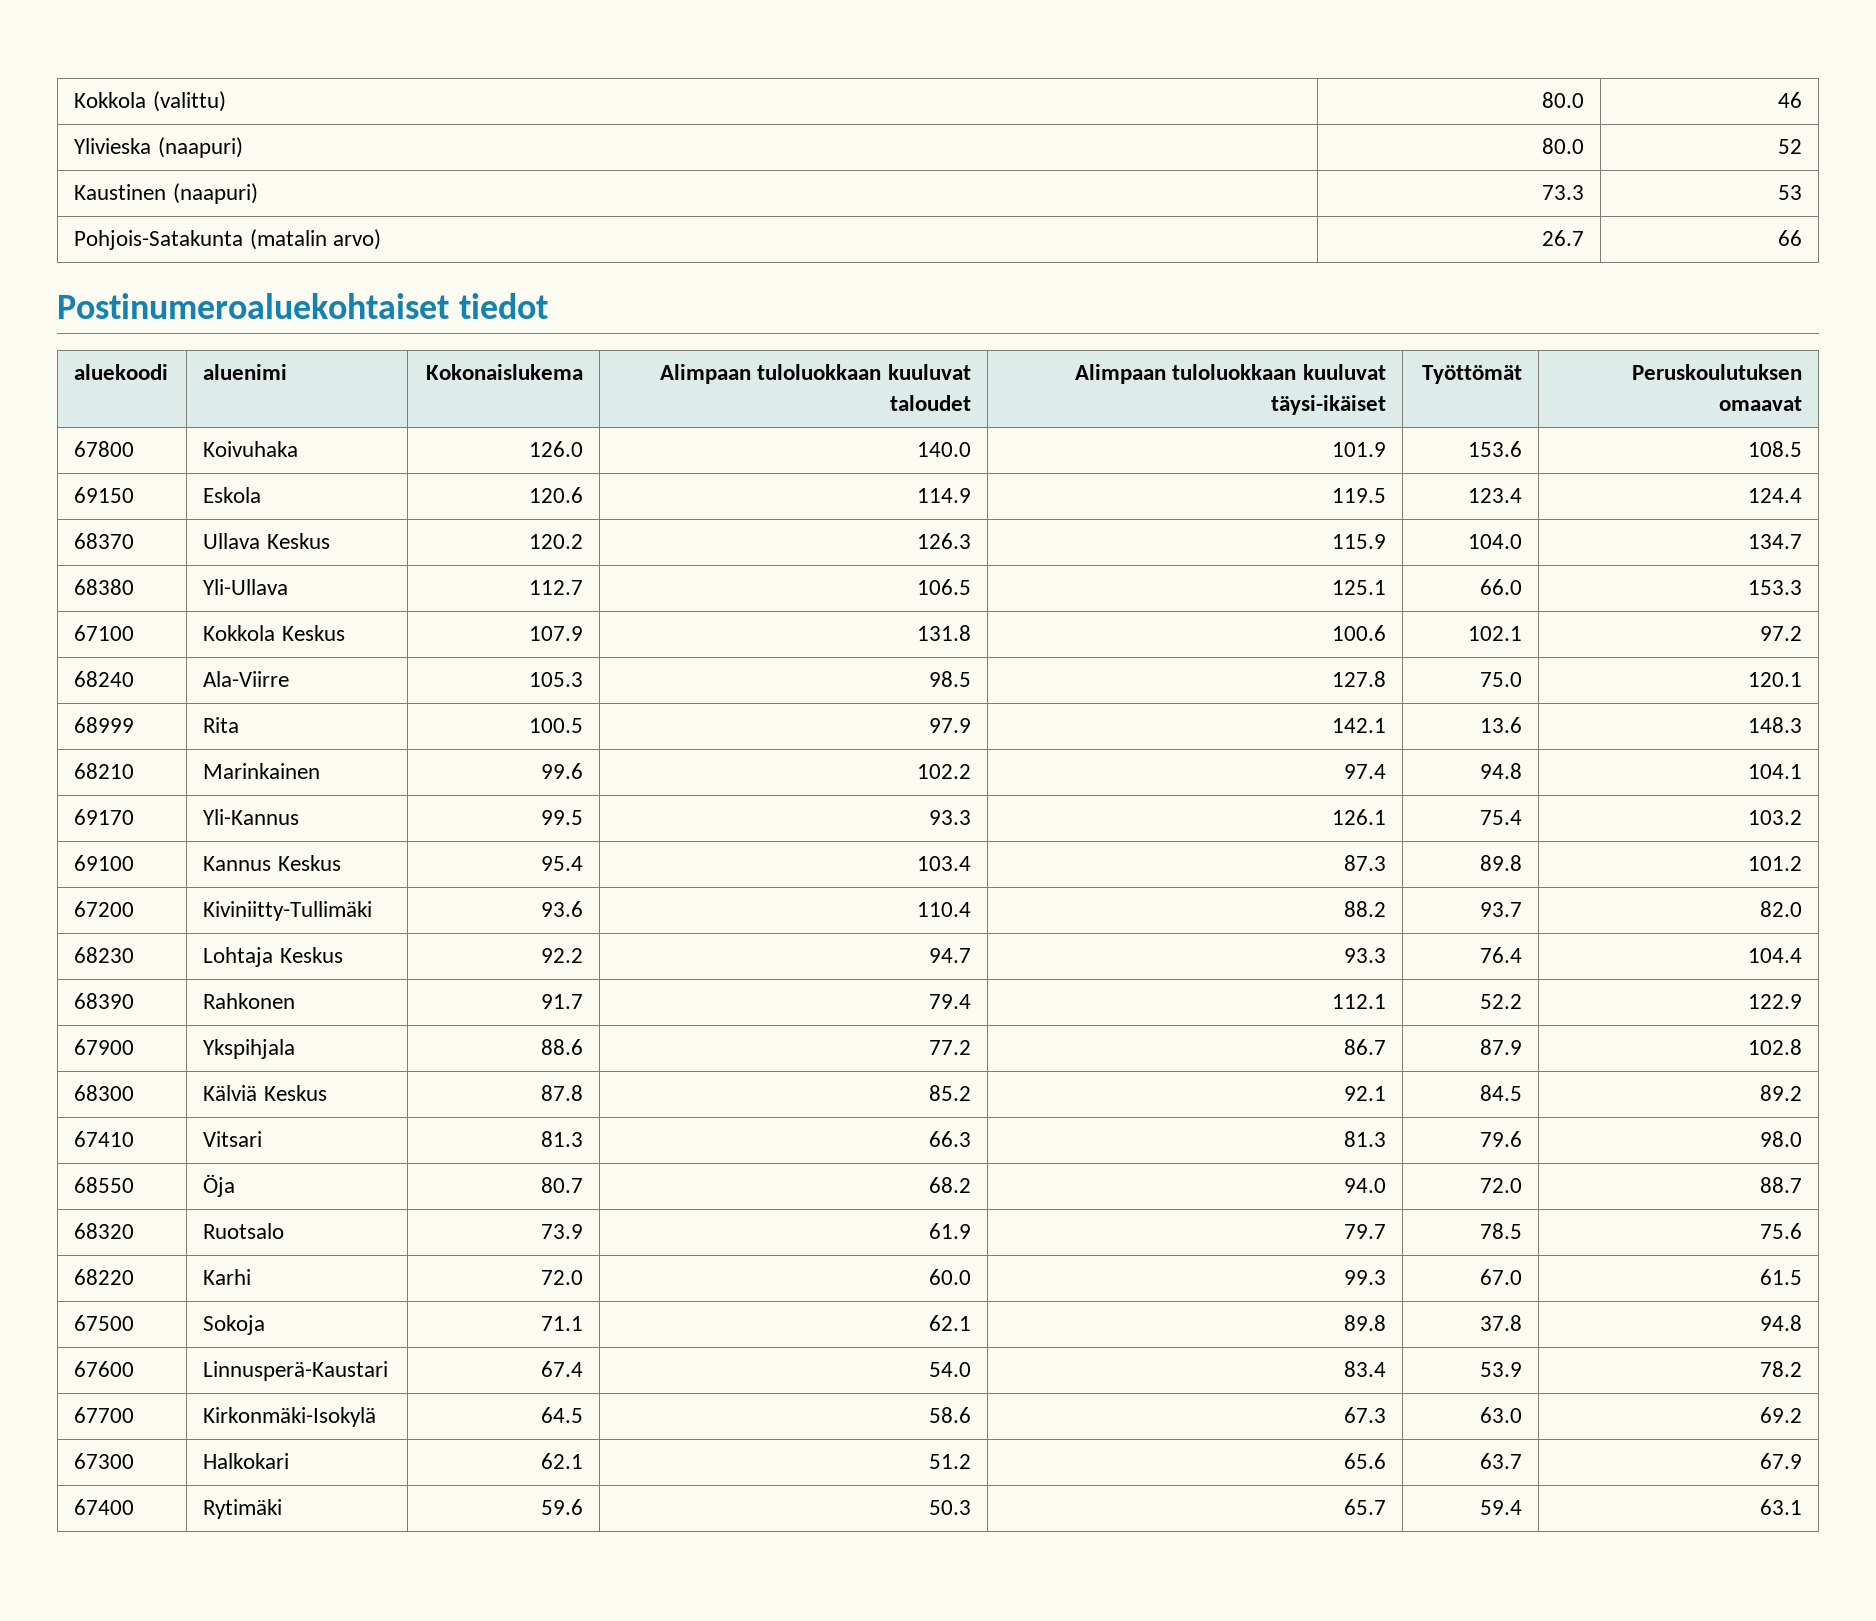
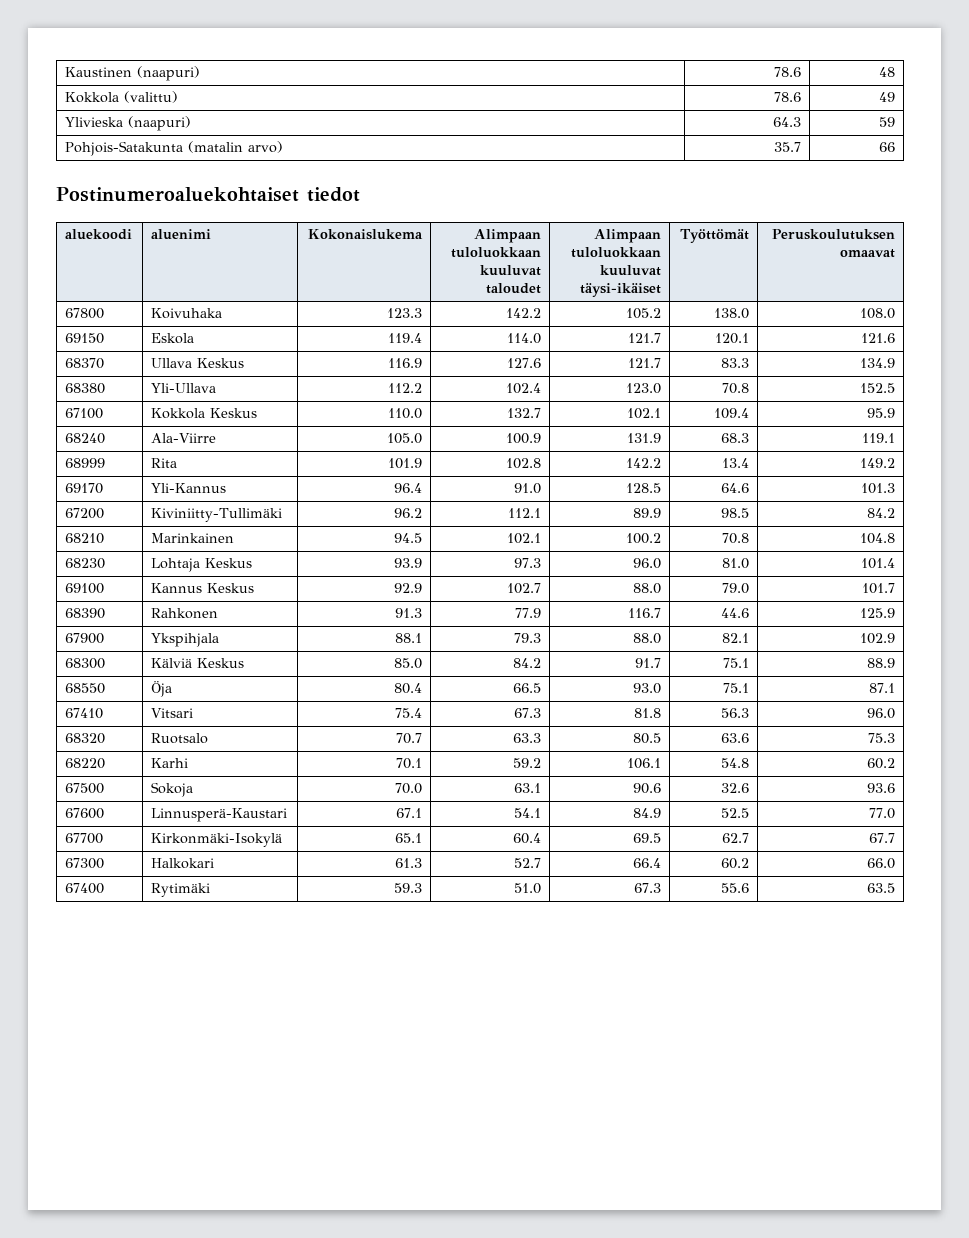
(74, 100) none -> [65,66,201,81] [773,67,801,77] [878,67,895,77] Kaustinen (naapuri) | 78.6 | 48 //
[1541,92,1584,108] [1777,92,1802,108] 80.0 | 46 -> [773,92,801,102] [878,92,895,102] 78.6 | 49
[1541,138,1584,154] [1777,139,1802,154] [74,183,258,204] [1541,185,1584,200] [1777,185,1802,200] 80.0 | 52 // Kaustinen (naapuri) | 73.3 | 53 -> [772,117,801,127] [878,117,895,127] 64.3 | 59
[1541,230,1584,246] 26.7 -> [773,142,801,152] 35.7
[528,441,583,457] [916,442,971,457] [1331,442,1386,457] [1467,441,1522,457] [1747,441,1802,457] [74,487,135,503] [203,487,262,503] [528,487,583,503] [916,488,971,503] [1331,488,1386,503] [1467,488,1522,503] [1747,488,1802,503] [74,533,135,549] [203,533,330,549] [528,534,583,549] [916,533,971,549] [1331,534,1386,549] [1467,534,1522,549] [1747,534,1802,549] [74,579,135,595] [203,579,289,595] [528,580,583,595] [916,579,971,595] [1331,580,1386,595] [1479,579,1522,595] [1747,580,1802,595] 126.0 | 140.0 | 101.9 | 153.6 | 108.5 // 69150 | Eskola | 120.6 | 114.9 | 119.5 | 123.4 | 124.4 // 68370 | Ullava Keskus | 120.2 | 126.3 | 115.9 | 104.0 | 134.7 // 68380 | Yli-Ullava | 112.7 | 106.5 | 125.1 | 66.0 | 153.3 -> [386,308,422,318] [505,308,541,318] [625,308,661,319] [713,308,749,319] [859,308,895,319] [65,333,105,344] [151,333,195,344] [387,333,422,343] [506,333,541,344] [627,333,661,343] [714,333,749,344] [860,333,895,343] [65,358,105,369] [151,358,245,368] [387,358,422,368] [506,358,541,368] [627,358,661,368] [720,358,749,368] [859,358,895,368] [65,383,106,394] [151,383,217,393] [387,383,422,393] [505,383,541,394] [625,383,661,394] [721,383,749,394] [859,383,895,393] 123.3 | 142.2 | 105.2 | 138.0 | 108.0 // 69150 | Eskola | 119.4 | 114.0 | 121.7 | 120.1 | 121.6 // 68370 | Ullava Keskus | 116.9 | 127.6 | 121.7 | 83.3 | 134.9 // 68380 | Yli-Ullava | 112.2 | 102.4 | 123.0 | 70.8 | 152.5
[528,626,583,641] [916,625,971,641] [1331,625,1386,641] [1467,626,1522,641] [1759,626,1802,641] 107.9 | 131.8 | 100.6 | 102.1 | 97.2 -> [387,408,422,419] [506,408,541,418] [626,408,661,419] [713,408,749,419] [866,408,895,418] 110.0 | 132.7 | 102.1 | 109.4 | 95.9
[528,672,583,687] [928,671,971,687] [1331,671,1386,687] [1479,672,1522,687] [1747,672,1802,687] [74,717,135,733] [203,717,240,733] [528,718,583,733] [928,718,971,733] [1331,718,1386,733] [1479,717,1522,733] [1747,717,1802,733] [74,763,135,779] [203,763,321,779] [540,763,583,779] [916,764,971,779] [1343,764,1386,779] [1479,763,1522,779] [1747,764,1802,779] [74,809,135,825] [203,809,300,825] [540,810,583,825] [928,810,971,825] [1331,809,1386,825] [1479,810,1522,825] [1747,810,1802,825] [74,855,135,871] [203,855,341,871] [540,856,583,871] [916,856,971,871] [1343,855,1386,871] [1479,855,1522,871] [1747,856,1802,871] [74,901,135,917] [203,901,373,921] [540,901,583,917] [916,902,971,917] [1343,901,1386,917] [1479,902,1522,917] [1759,901,1802,917] [74,947,135,963] [203,947,343,967] [540,948,583,963] [928,948,971,963] [1343,948,1386,963] [1479,947,1522,963] [1747,948,1802,963] [74,993,135,1009] [203,993,296,1009] [540,994,583,1009] [928,994,971,1009] [1331,994,1386,1009] [1479,994,1522,1009] [1747,994,1802,1009] [74,1039,135,1055] [203,1039,296,1059] [540,1039,583,1055] [928,1040,971,1055] [1343,1039,1386,1055] [1479,1039,1522,1055] [1747,1039,1802,1055] [74,1085,135,1101] [203,1085,327,1101] [540,1085,583,1101] [928,1085,971,1101] [1343,1086,1386,1101] [1479,1085,1522,1101] [1759,1085,1802,1101] [74,1131,135,1147] [203,1131,263,1147] [540,1131,583,1147] [928,1131,971,1147] [1343,1131,1386,1147] [1479,1131,1522,1147] [1759,1131,1802,1147] [74,1177,135,1193] [203,1174,236,1197] [540,1177,583,1193] [928,1177,971,1193] [1343,1178,1386,1193] [1479,1178,1522,1193] [1759,1177,1802,1193] [74,1223,135,1239] [203,1223,285,1239] [540,1224,583,1239] [928,1223,971,1239] [1343,1224,1386,1239] [1479,1223,1522,1239] [1759,1223,1802,1239] [74,1269,135,1285] [203,1269,252,1285] [540,1270,583,1285] [928,1269,971,1285] [1343,1270,1386,1285] [1479,1269,1522,1285] [1759,1269,1802,1285] [74,1315,135,1331] [203,1315,266,1335] [540,1316,583,1331] [928,1315,971,1331] [1343,1315,1386,1331] [1479,1315,1522,1331] [1759,1315,1802,1331] [74,1361,135,1377] [203,1361,389,1381] [540,1361,583,1377] [928,1362,971,1377] [1343,1361,1386,1377] [1479,1362,1522,1377] [1759,1361,1802,1377] [74,1407,135,1423] [203,1407,377,1427] [540,1407,583,1423] [928,1407,971,1423] [1343,1407,1386,1423] [1479,1407,1522,1423] [1759,1407,1802,1423] [74,1453,135,1469] [203,1453,290,1469] [540,1453,583,1469] [928,1454,971,1469] [1343,1453,1386,1469] [1479,1453,1522,1469] [1759,1453,1802,1469] [74,1499,135,1515] [203,1499,283,1519] [540,1499,583,1515] [928,1500,971,1515] [1343,1499,1386,1515] [1479,1500,1522,1515] [1759,1499,1802,1515] 105.3 | 98.5 | 127.8 | 75.0 | 120.1 // 68999 | Rita | 100.5 | 97.9 | 142.1 | 13.6 | 148.3 // 68210 | Marinkainen | 99.6 | 102.2 | 97.4 | 94.8 | 104.1 // 69170 | Yli-Kannus | 99.5 | 93.3 | 126.1 | 75.4 | 103.2 // 69100 | Kannus Keskus | 95.4 | 103.4 | 87.3 | 89.8 | 101.2 // 67200 | Kiviniitty-Tullimäki | 93.6 | 110.4 | 88.2 | 93.7 | 82.0 // 68230 | Lohtaja Keskus | 92.2 | 94.7 | 93.3 | 76.4 | 104.4 // 68390 | Rahkonen | 91.7 | 79.4 | 112.1 | 52.2 | 122.9 // 67900 | Ykspihjala | 88.6 | 77.2 | 86.7 | 87.9 | 102.8 // 68300 | Kälviä Keskus | 87.8 | 85.2 | 92.1 | 84.5 | 89.2 // 67410 | Vitsari | 81.3 | 66.3 | 81.3 | 79.6 | 98.0 // 68550 | Öja | 80.7 | 68.2 | 94.0 | 72.0 | 88.7 // 68320 | Ruotsalo | 73.9 | 61.9 | 79.7 | 78.5 | 75.6 // 68220 | Karhi | 72.0 | 60.0 | 99.3 | 67.0 | 61.5 // 67500 | Sokoja | 71.1 | 62.1 | 89.8 | 37.8 | 94.8 // 67600 | Linnusperä-Kaustari | 67.4 | 54.0 | 83.4 | 53.9 | 78.2 // 67700 | Kirkonmäki-Isokylä | 64.5 | 58.6 | 67.3 | 63.0 | 69.2 // 67300 | Halkokari | 62.1 | 51.2 | 65.6 | 63.7 | 67.9 // 67400 | Rytimäki | 59.6 | 50.3 | 65.7 | 59.4 | 63.1 -> [386,433,422,444] [505,433,541,444] [626,433,661,443] [720,433,749,443] [861,433,895,443] [65,458,106,468] [151,458,178,468] [387,458,422,469] [505,458,541,469] [625,458,661,468] [721,458,749,468] [859,458,895,468] [65,483,104,494] [151,483,227,493] [393,483,422,493] [513,483,541,494] [625,483,661,493] [720,483,749,493] [860,483,895,494] [65,508,105,519] [151,508,283,522] [393,508,422,518] [507,508,541,518] [632,508,661,518] [720,508,749,518] [866,508,895,518] [65,533,105,544] [151,533,235,543] [393,533,422,543] [506,533,541,544] [625,533,661,544] [721,533,749,544] [859,533,895,544] [65,558,106,569] [151,558,253,572] [393,558,422,568] [513,558,541,568] [632,558,661,569] [721,558,749,569] [860,558,895,569] [65,583,105,594] [151,583,255,593] [393,583,422,593] [506,583,541,594] [632,583,661,594] [721,583,749,594] [861,583,895,594] [65,608,106,619] [151,608,219,619] [394,608,422,618] [514,608,541,618] [627,608,661,618] [720,608,749,618] [859,608,895,618] [65,633,105,644] [151,633,220,647] [394,633,422,643] [513,633,541,643] [632,633,661,644] [721,633,749,643] [859,633,895,644] [65,658,106,669] [151,658,245,668] [393,658,422,669] [512,658,541,668] [634,658,661,668] [722,658,749,668] [866,658,895,668] [65,683,106,694] [151,681,173,697] [393,683,422,694] [512,683,541,693] [632,683,661,694] [722,683,749,693] [868,683,895,693] [65,708,104,719] [151,708,194,718] [394,708,422,718] [513,708,541,718] [633,708,661,718] [720,708,749,718] [866,708,895,719] [65,733,106,744] [151,733,209,744] [395,733,422,744] [512,733,541,743] [632,733,661,744] [720,733,749,743] [867,733,895,743] [65,758,106,769] [151,758,189,768] [395,758,422,769] [512,758,541,768] [626,758,661,769] [720,758,749,768] [866,758,895,769] [65,783,105,794] [151,782,194,797] [394,783,422,794] [513,783,541,793] [632,783,661,794] [720,783,749,793] [866,783,895,793] [65,808,105,819] [151,808,288,822] [395,808,422,818] [513,808,541,818] [632,808,661,818] [720,808,749,818] [868,808,895,819] [65,833,104,844] [151,833,283,847] [394,833,422,843] [512,833,541,844] [632,833,661,843] [721,833,749,843] [868,833,895,843] [65,858,105,869] [151,858,215,869] [394,858,422,868] [513,858,541,868] [632,858,661,868] [720,858,749,869] [866,858,895,869] [65,883,105,894] [151,883,211,897] [393,883,422,893] [513,883,541,894] [633,883,661,893] [720,883,749,893] [866,883,895,893] 105.0 | 100.9 | 131.9 | 68.3 | 119.1 // 68999 | Rita | 101.9 | 102.8 | 142.2 | 13.4 | 149.2 // 69170 | Yli-Kannus | 96.4 | 91.0 | 128.5 | 64.6 | 101.3 // 67200 | Kiviniitty-Tullimäki | 96.2 | 112.1 | 89.9 | 98.5 | 84.2 // 68210 | Marinkainen | 94.5 | 102.1 | 100.2 | 70.8 | 104.8 // 68230 | Lohtaja Keskus | 93.9 | 97.3 | 96.0 | 81.0 | 101.4 // 69100 | Kannus Keskus | 92.9 | 102.7 | 88.0 | 79.0 | 101.7 // 68390 | Rahkonen | 91.3 | 77.9 | 116.7 | 44.6 | 125.9 // 67900 | Ykspihjala | 88.1 | 79.3 | 88.0 | 82.1 | 102.9 // 68300 | Kälviä Keskus | 85.0 | 84.2 | 91.7 | 75.1 | 88.9 // 68550 | Öja | 80.4 | 66.5 | 93.0 | 75.1 | 87.1 // 67410 | Vitsari | 75.4 | 67.3 | 81.8 | 56.3 | 96.0 // 68320 | Ruotsalo | 70.7 | 63.3 | 80.5 | 63.6 | 75.3 // 68220 | Karhi | 70.1 | 59.2 | 106.1 | 54.8 | 60.2 // 67500 | Sokoja | 70.0 | 63.1 | 90.6 | 32.6 | 93.6 // 67600 | Linnusperä-Kaustari | 67.1 | 54.1 | 84.9 | 52.5 | 77.0 // 67700 | Kirkonmäki-Isokylä | 65.1 | 60.4 | 69.5 | 62.7 | 67.7 // 67300 | Halkokari | 61.3 | 52.7 | 66.4 | 60.2 | 66.0 // 67400 | Rytimäki | 59.3 | 51.0 | 67.3 | 55.6 | 63.5

